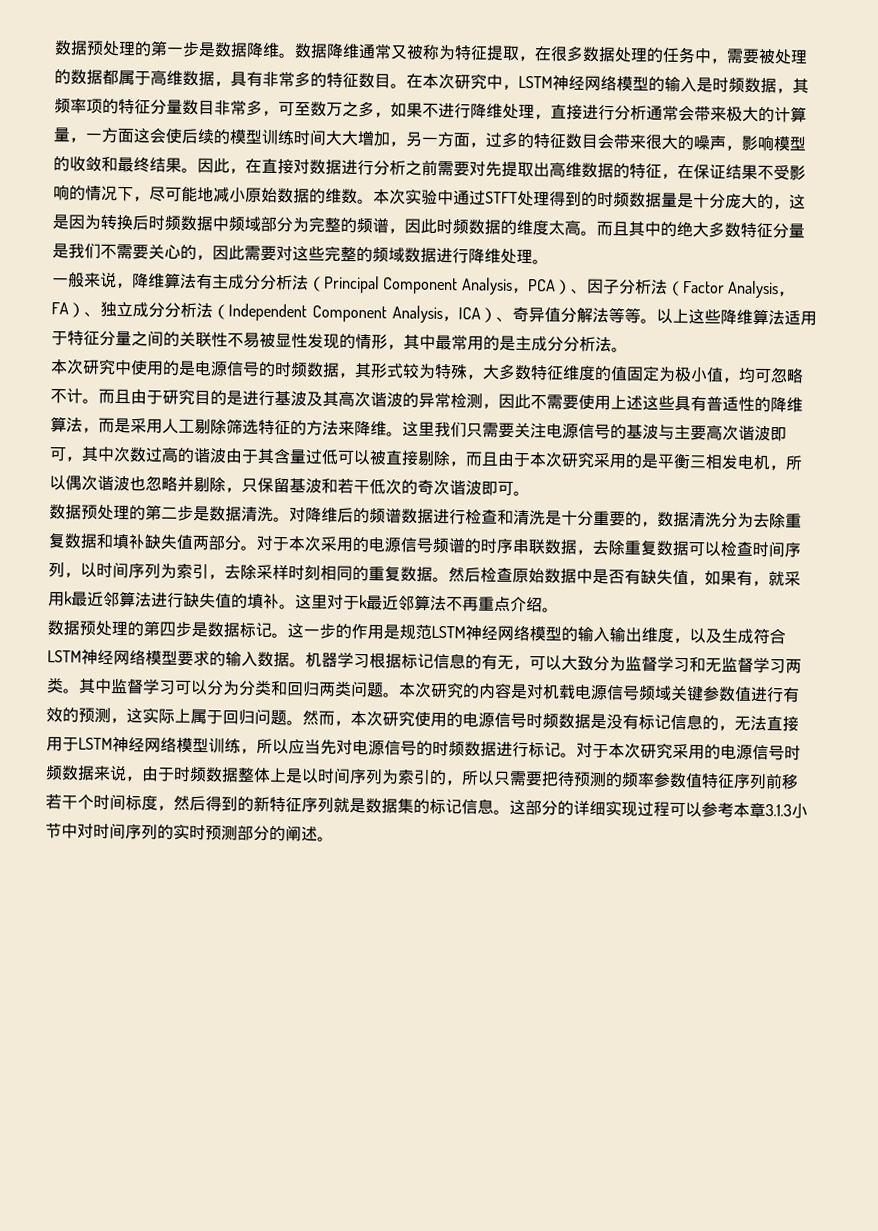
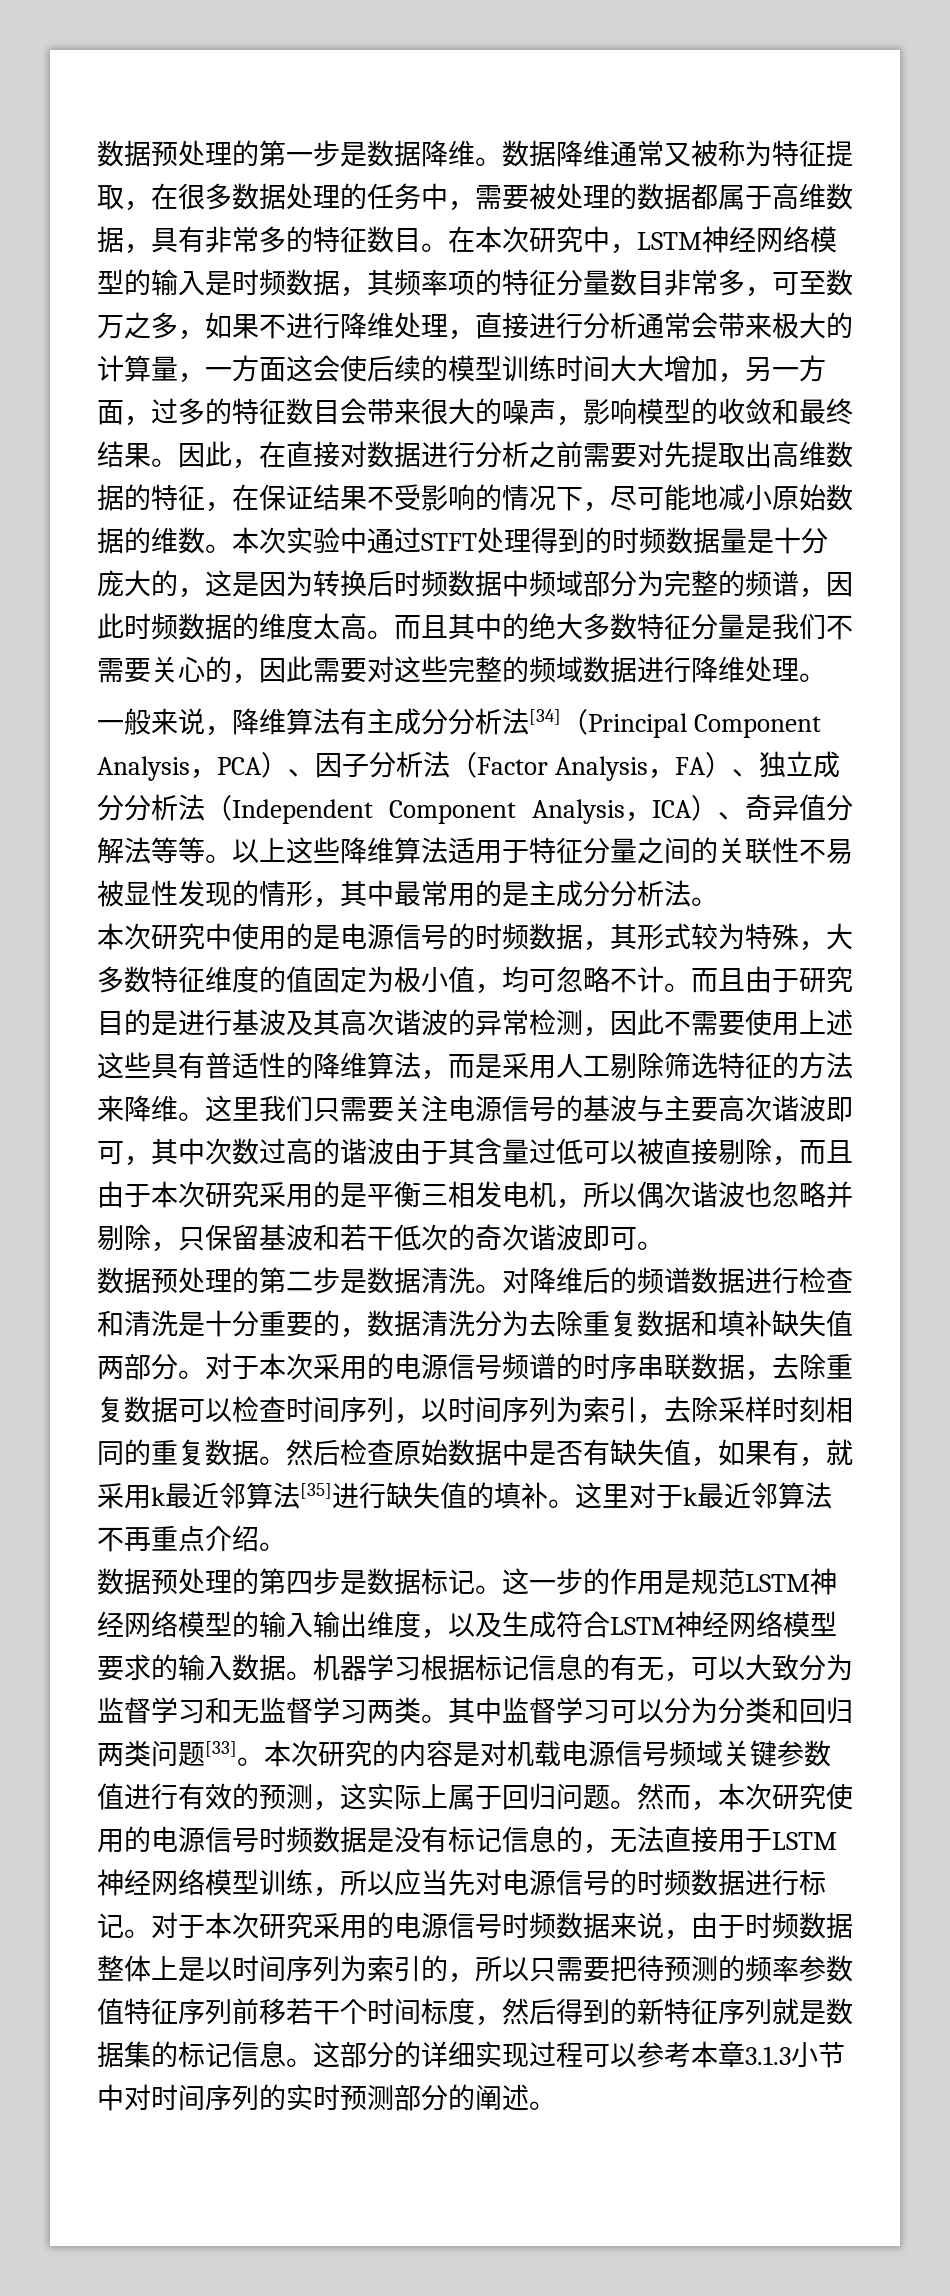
(309, 283) none -> [529,709,561,725] [34]
(152, 600) none -> [300,1483,332,1499] [35]
(384, 690) none -> [205,1741,237,1757] [33]

